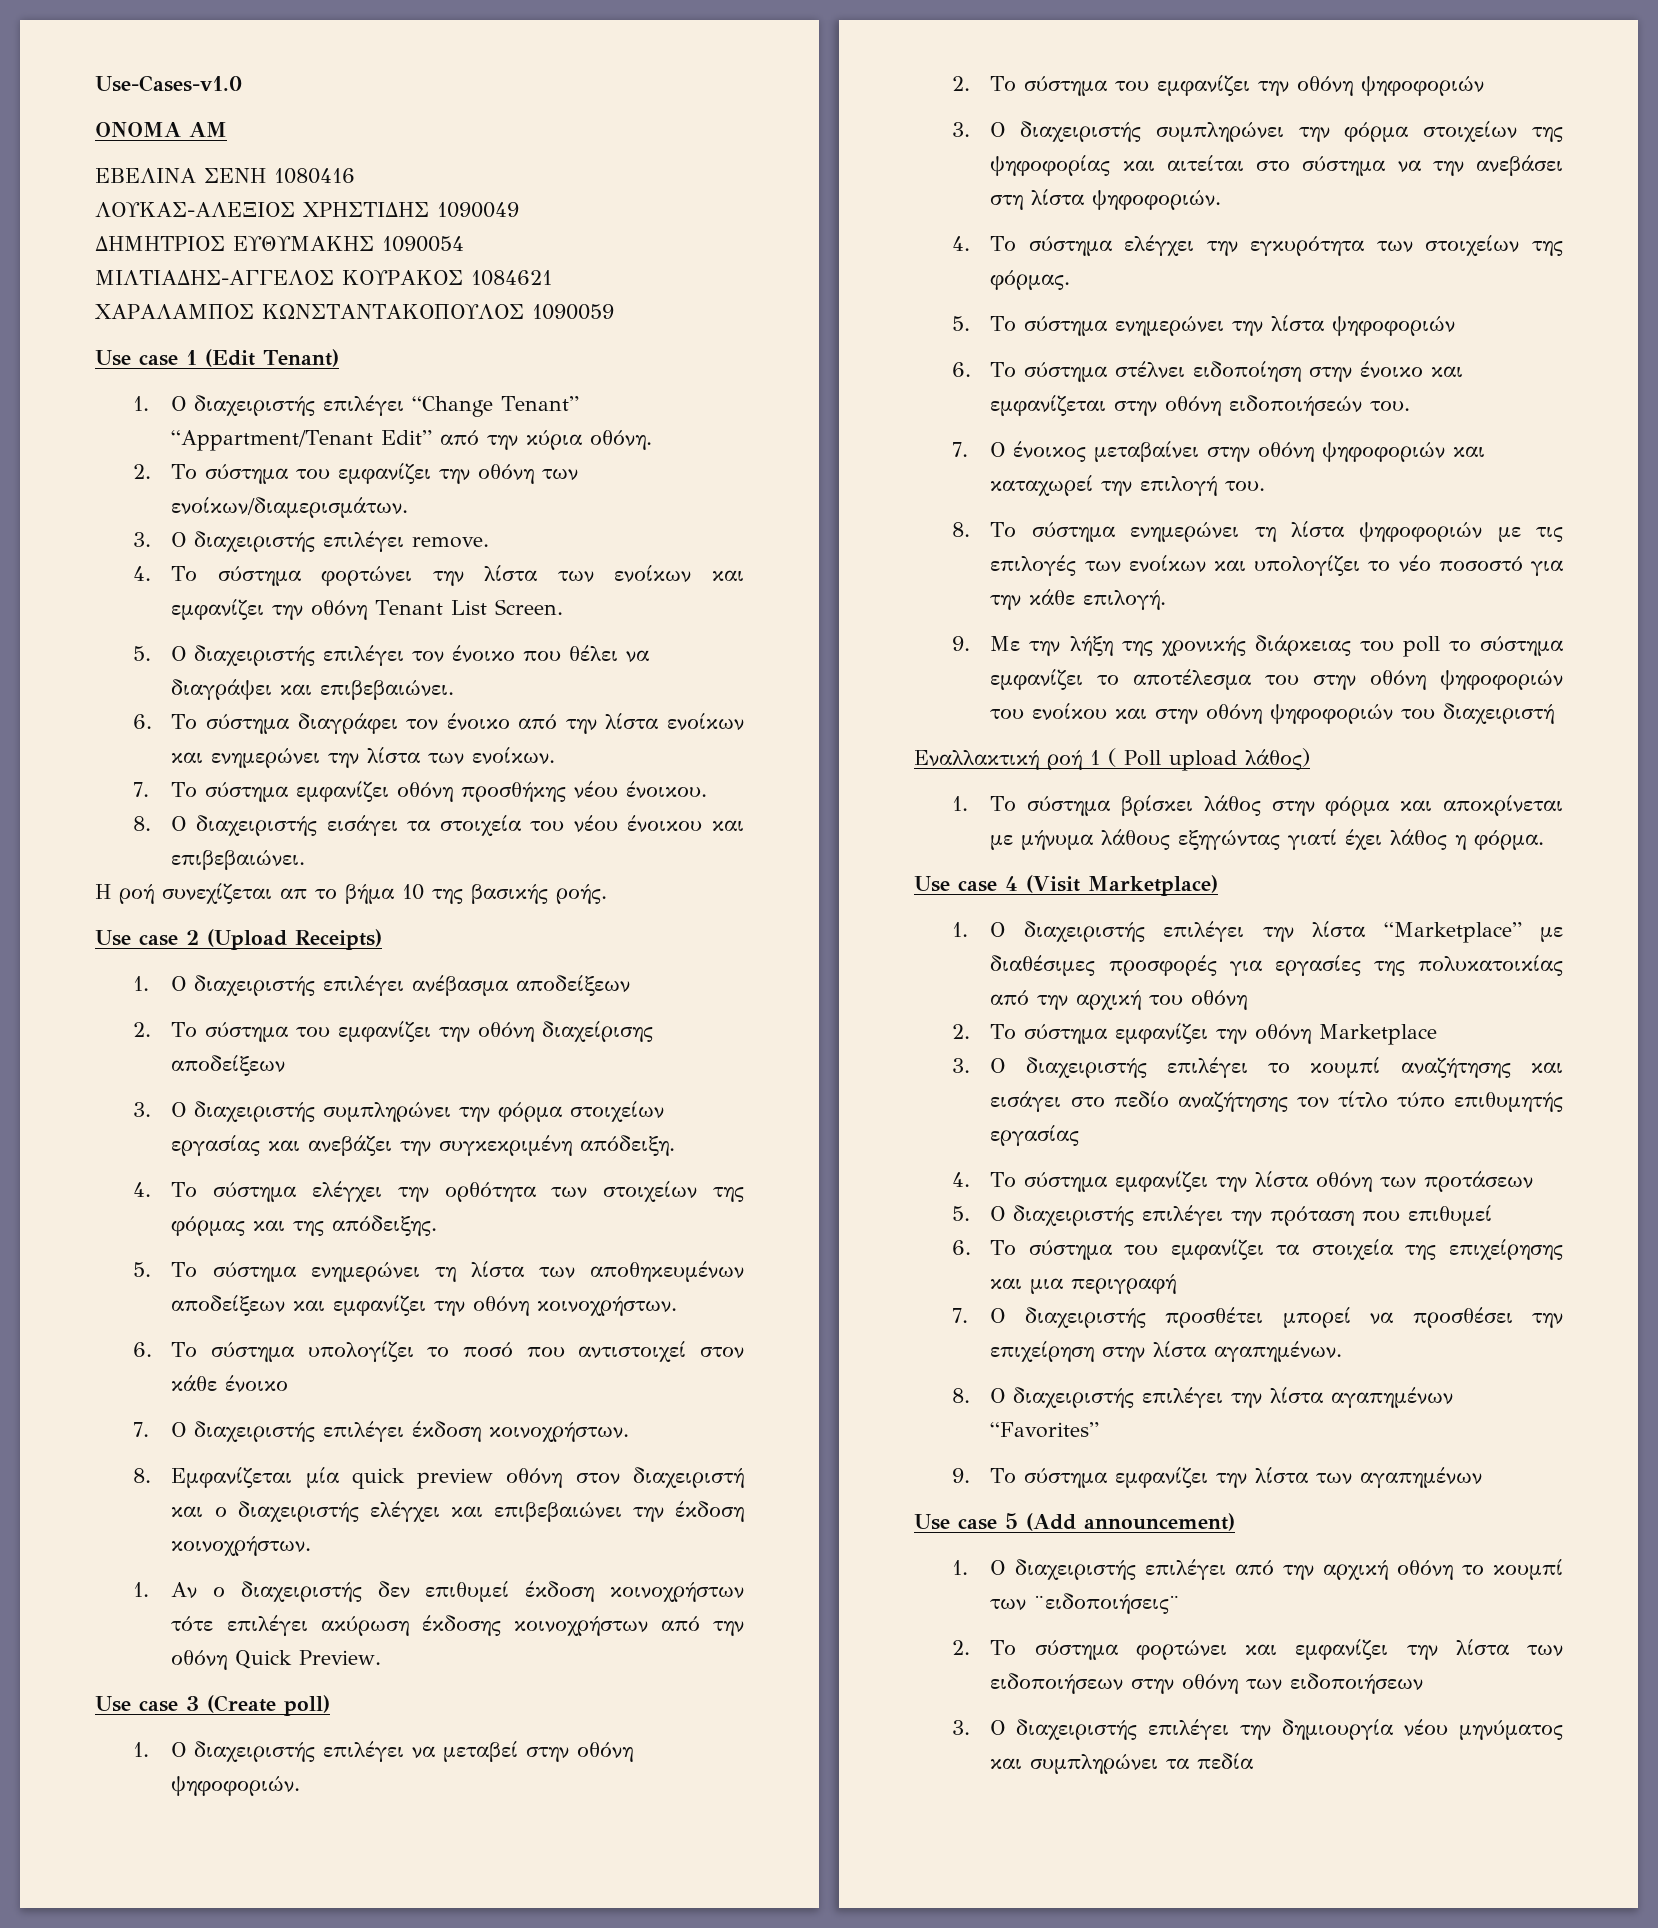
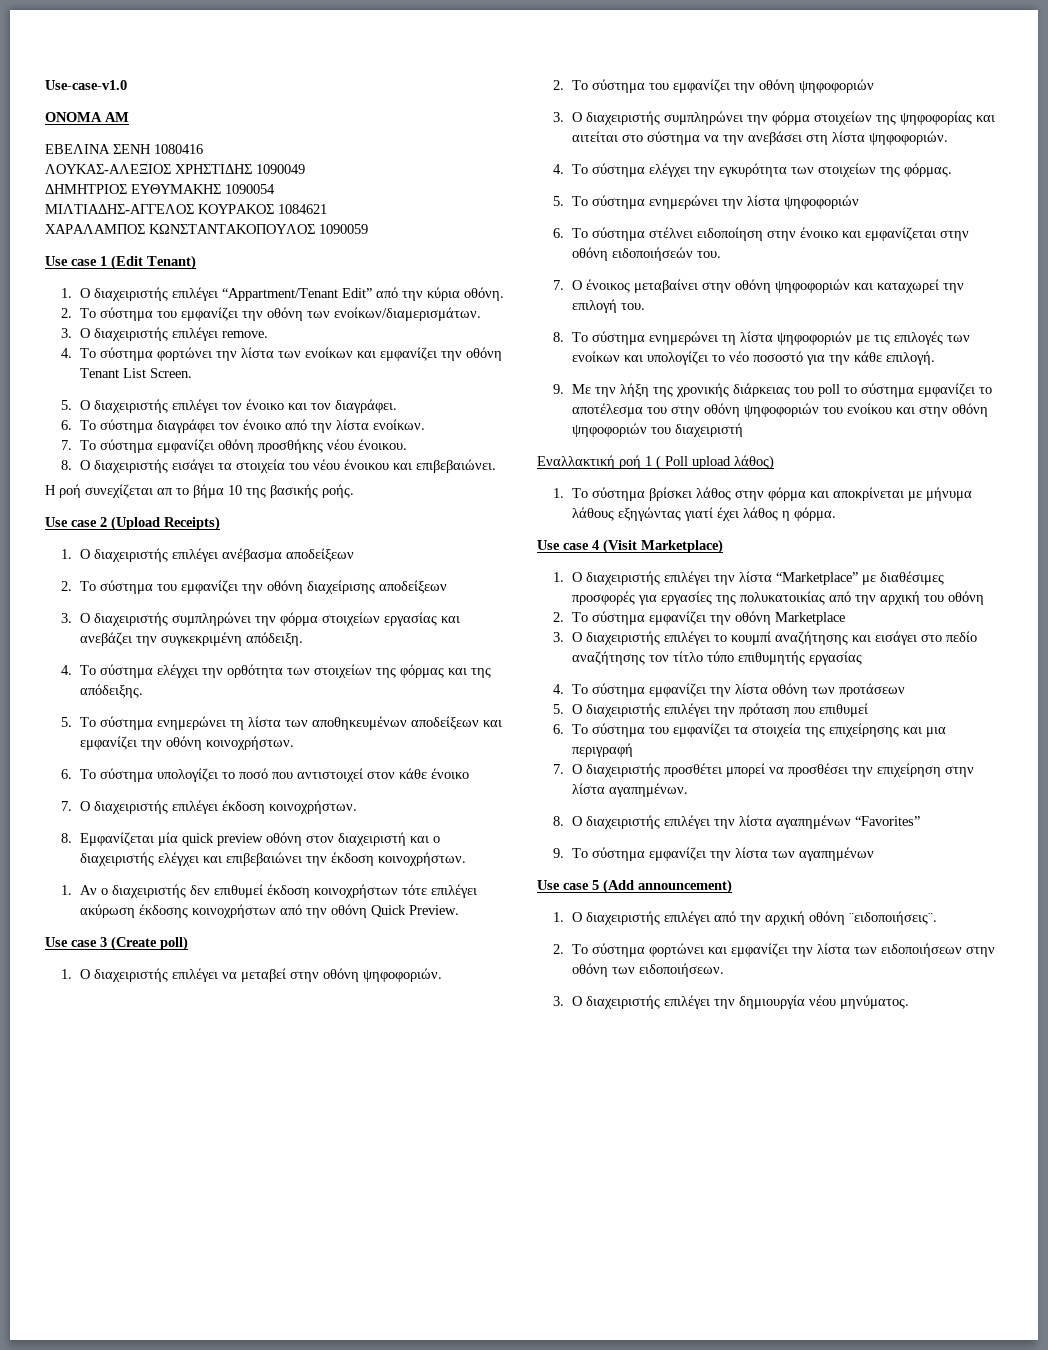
[95,75,242,92] Use-Cases-v1.0 -> [45,80,127,90] Use-case-v1.0
[412,396,580,417] “Change Tenant” -> (218, 294) none
[523,645,651,662] [171,679,455,700] που θέλει να διαγράψει και επιβεβαιώνει. -> [287,399,397,413] και τον διαγράφει.
[667,713,744,730] [171,747,465,768] ενοίκων και ενημερώνει την λίστα των -> (369, 424) none
[1461,1559,1563,1580] [990,1593,1181,1614] το κουμπί των ¨ειδοποιήσεις¨ -> [848,911,937,925] ¨ειδοποιήσεις¨.
[1290,1673,1424,1694] ειδοποιήσεων -> [638,963,724,977] ειδοποιήσεων.
[1459,1720,1563,1740] [990,1753,1255,1774] μηνύματος και συμπληρώνει τα πεδία -> [839,995,909,1009] μηνύματος.

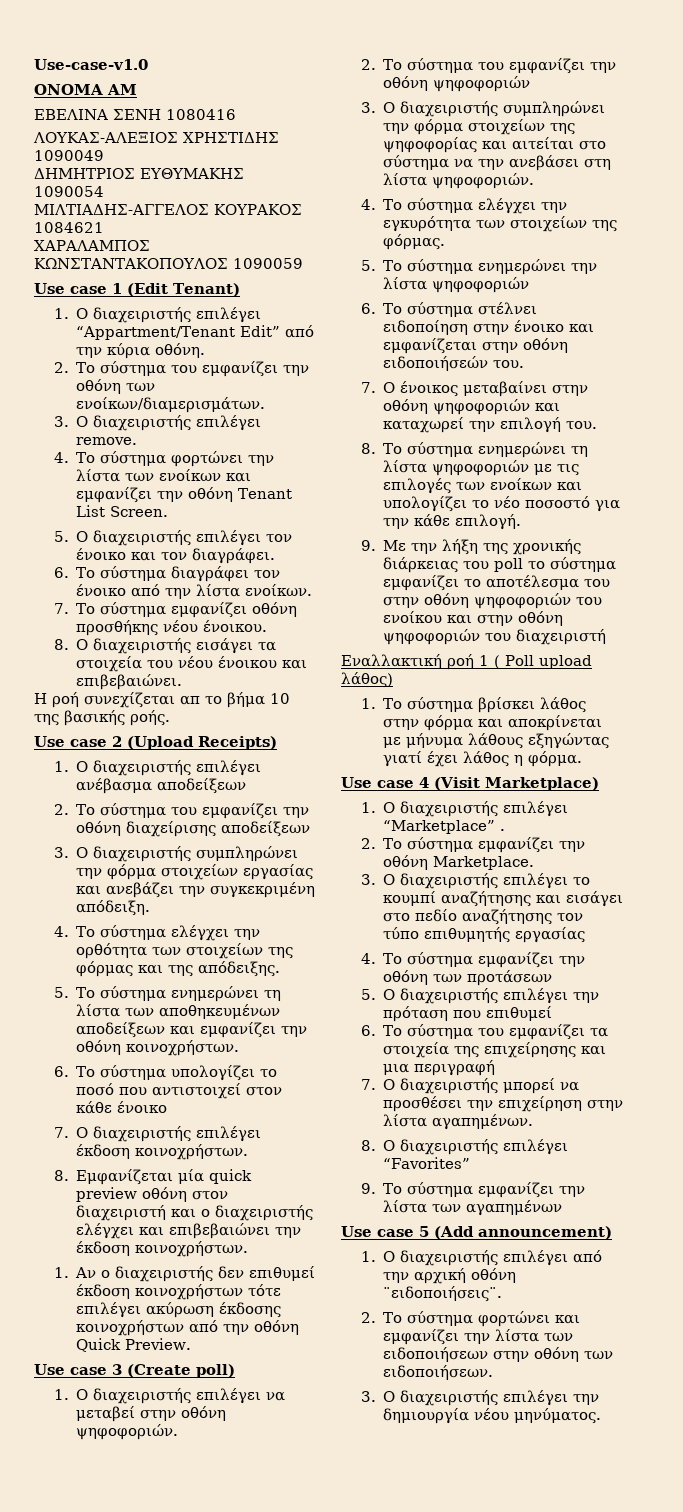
[713,571,944,585] [571,591,984,605] την λίστα “Marketplace” με διαθέσιμες προσφορές για εργασίες της πολυκατοικίας από την αρχική του οθόνη -> [383,820,506,834] “Marketplace” .
[774,612,845,625] Marketplace -> [433,856,535,870] Marketplace.
[672,651,703,662] τίτλο -> (584, 917) none
[734,683,768,694] λίστα -> (586, 961) none
[663,763,722,777] προσθέτει -> (499, 1086) none
[713,815,851,829] την λίστα αγαπημένων -> (569, 1147) none

